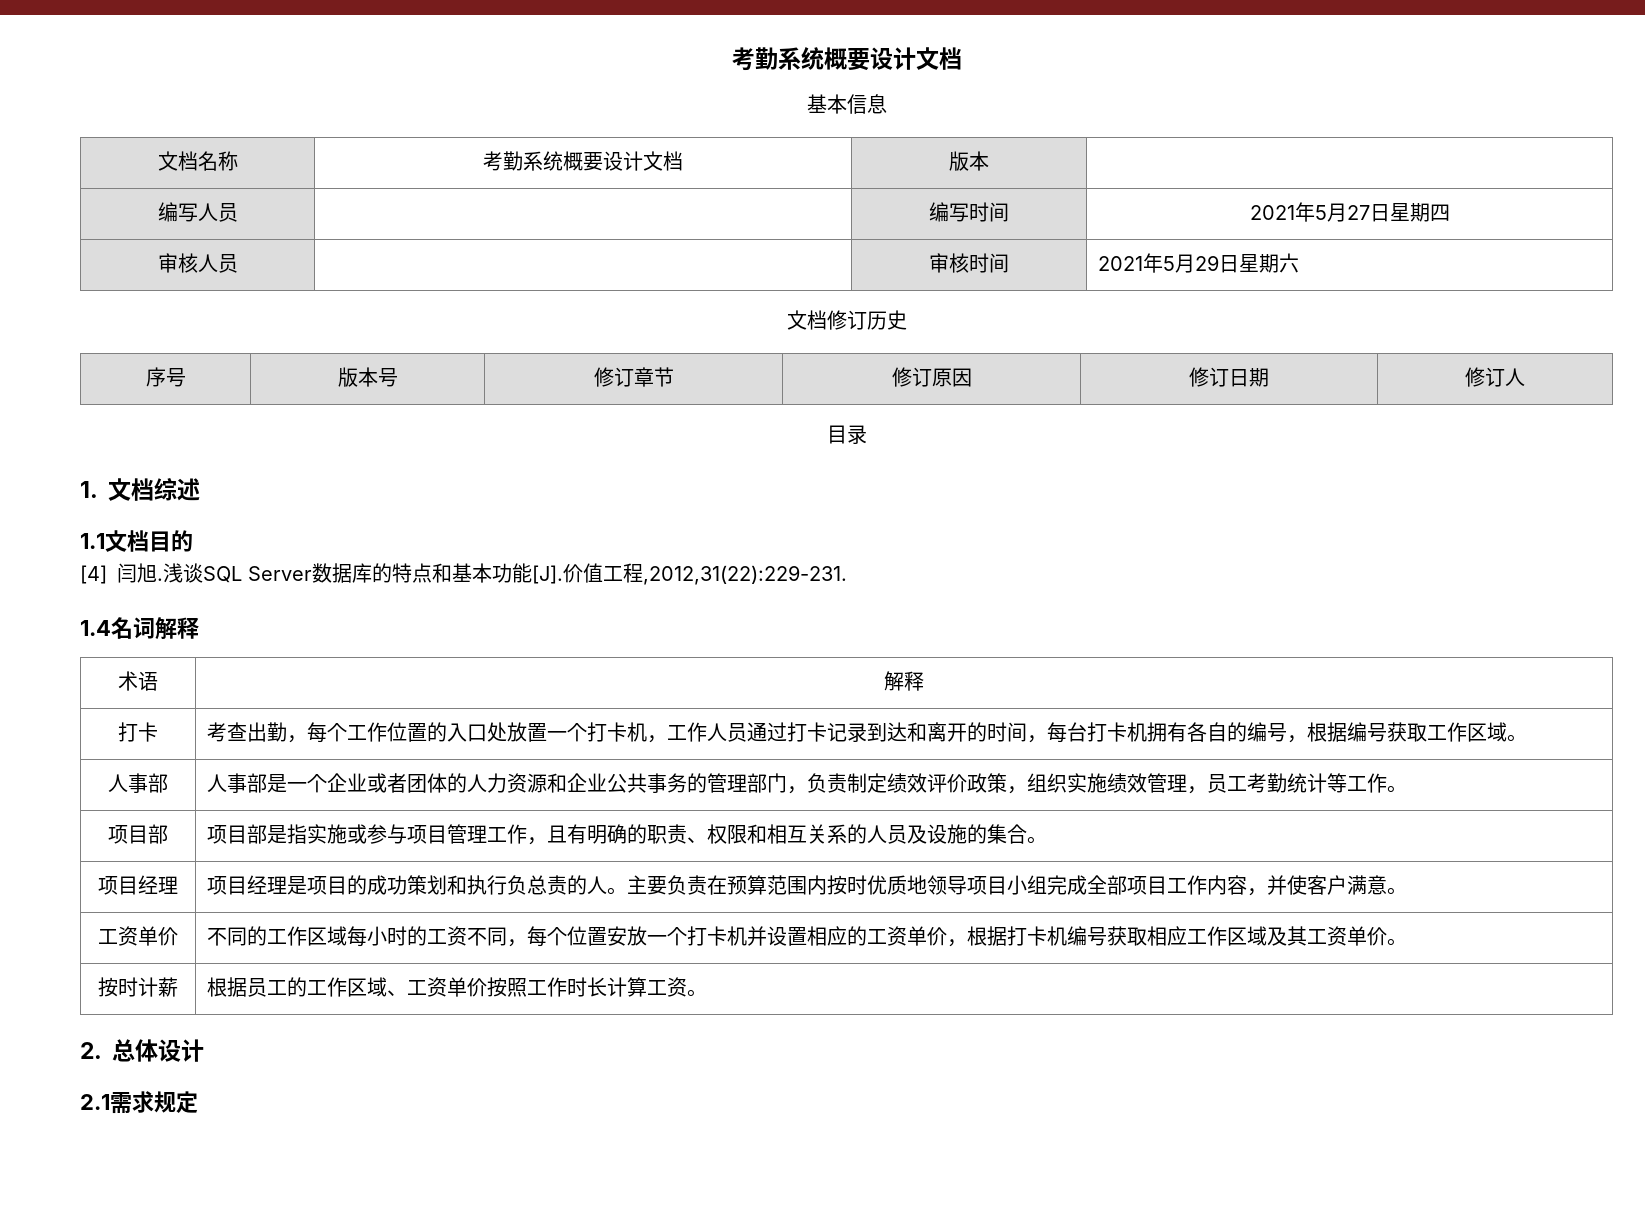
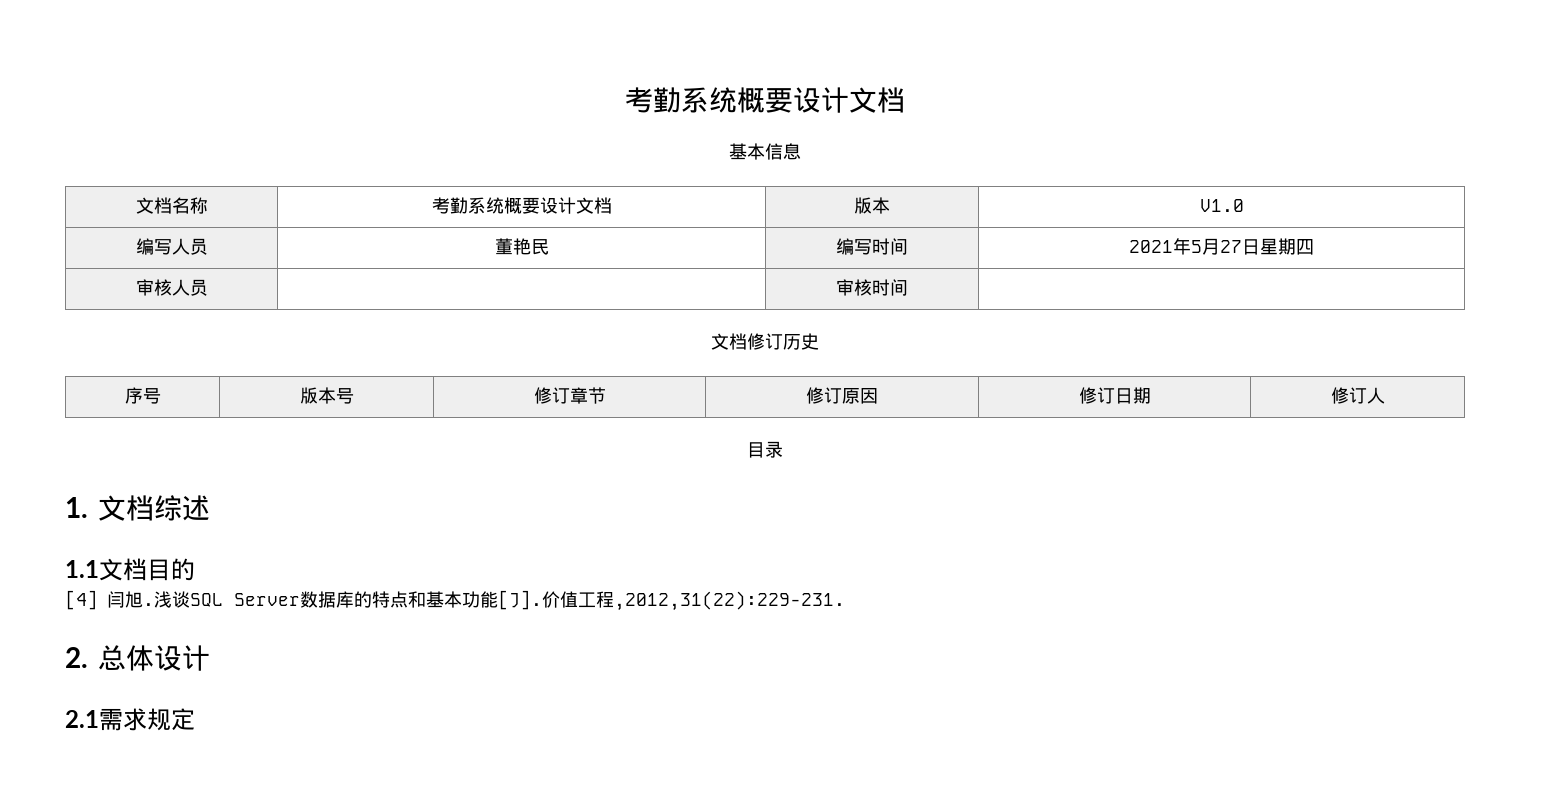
(989, 161) none -> [1199,199,1244,212] V1.0
(238, 212) none -> [494,238,549,255] 董艳民
[1097,253,1299,273] 2021年5月29日星期六 -> (909, 287) none
[80,617,199,640] [118,671,158,691] [884,671,924,691] [118,722,158,742] [206,722,1527,743] [108,773,168,793] [206,773,1407,794] [108,824,168,844] [206,824,1047,845] [98,875,178,895] [206,875,1407,896] [98,926,178,946] [206,926,1407,947] [98,977,178,997] [206,977,707,997] // 1.4名词解释 // 术语 | 解释 // 打卡 | 考查出勤，每个工作位置的入口处放置一个打卡机，工作人员通过打卡记录到达和离开的时间，每台打卡机拥有各自的编号，根据编号获取工作区域。 // 人事部 | 人事部是一个企业或者团体的人力资源和企业公共事务的管理部门，负责制定绩效评价政策，组织实施绩效管理，员工考勤统计等工作。 // 项目部 | 项目部是指实施或参与项目管理工作，且有明确的职责、权限和相互关系的人员及设施的集合。 // 项目经理 | 项目经理是项目的成功策划和执行负总责的人。主要负责在预算范围内按时优质地领导项目小组完成全部项目工作内容，并使客户满意。 // 工资单价 | 不同的工作区域每小时的工资不同，每个位置安放一个打卡机并设置相应的工资单价，根据打卡机编号获取相应工作区域及其工资单价。 // 按时计薪 | 根据员工的工作区域、工资单价按照工作时长计算工资。 -> (845, 601) none

